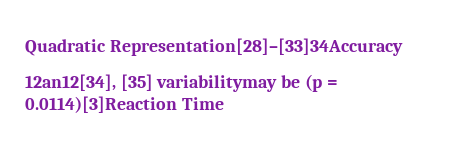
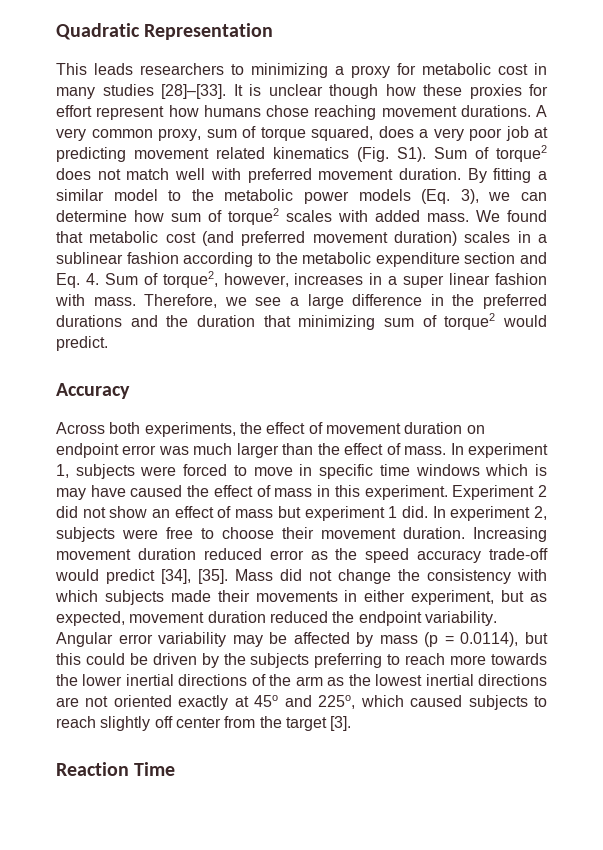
[109,38,403,56] [25,74,338,92] [25,96,177,113] Representation[28]–[33]34Accuracy // 12an12[34], [35] variabilitymay be (p = 0.0114)[3]Reaction -> [144,23,274,40] [56,63,547,78] [56,84,548,99] [56,105,547,120] [56,126,548,141] [56,145,547,162] [56,168,547,183] [56,189,548,204] [56,208,547,225] [56,231,547,246] [56,252,547,267] [56,271,548,288] [55,294,547,309] [56,313,547,330] [56,336,108,351] [56,383,130,399] [56,422,485,437] [56,443,548,458] [56,464,548,479] [56,485,548,500] [56,506,547,521] [56,527,547,542] [56,548,548,563] [55,569,547,584] [55,590,548,605] [56,611,497,626] [56,632,549,647] [56,653,548,668] [56,674,547,686] [56,695,547,710] [56,716,352,731] [56,762,129,776] Representation // This leads researchers to minimizing a proxy for metabolic cost in many studies [28]–[33]. It is unclear though how these proxies for effort represent how humans chose reaching movement durations. A very common proxy, sum of torque squared, does a very poor job at predicting movement related kinematics (Fig. S1). Sum of torque2 does not match well with preferred movement duration. By fitting a similar model to the metabolic power models (Eq. 3), we can determine how sum of torque2 scales with added mass. We found that metabolic cost (and preferred movement duration) scales in a sublinear fashion according to the metabolic expenditure section and Eq. 4. Sum of torque2, however, increases in a super linear fashion with mass. Therefore, we see a large difference in the preferred durations and the duration that minimizing sum of torque2 would predict. // Accuracy // Across both experiments, the effect of movement duration on endpoint error was much larger than the effect of mass. In experiment 1, subjects were forced to move in specific time windows which is may have caused the effect of mass in this experiment. Experiment 2 did not show an effect of mass but experiment 1 did. In experiment 2, subjects were free to choose their movement duration. Increasing movement duration reduced error as the speed accuracy trade-off would predict [34], [35]. Mass did not change the consistency with which subjects made their movements in either experiment, but as expected, movement duration reduced the endpoint variability. Angular error variability may be affected by mass (p = 0.0114), but this could be driven by the subjects preferring to reach more towards the lower inertial directions of the arm as the lowest inertial directions are not oriented exactly at 45o and 225o, which caused subjects to reach slightly off center from the target [3]. // Reaction

